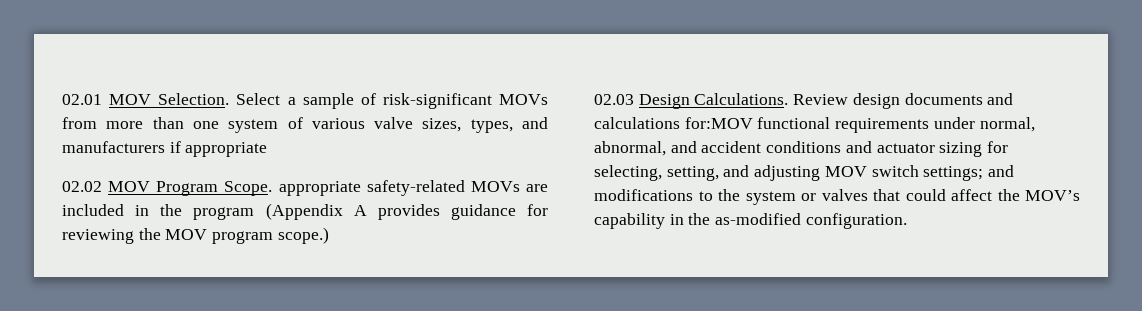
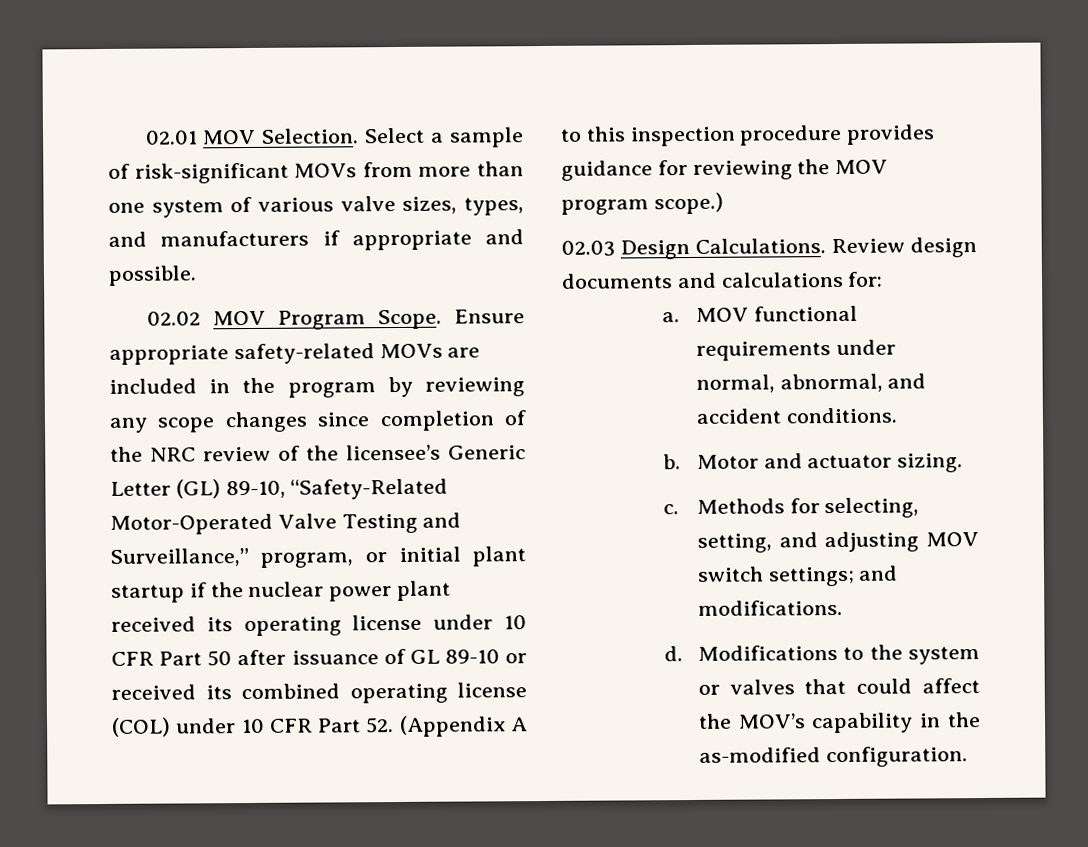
(268, 149) none -> [485,229,524,245] [108,265,197,286] and possible.
(273, 188) none -> [454,309,525,324] Ensure
[265,203,367,220] (Appendix A -> [387,376,525,398] [109,410,527,433] [110,444,526,462] [110,478,449,500] [110,512,462,535] [110,546,526,568] [111,580,452,603] [111,614,527,637] [111,648,527,667] [111,682,527,704] [111,715,528,737] [560,124,843,147] by reviewing any scope changes since completion of the NRC review of the licensee’s Generic Letter (GL) 89-10, “Safety-Related Motor-Operated Valve Testing and Surveillance,” program, or initial plant startup if the nuclear power plant received its operating license under 10 CFR Part 50 after issuance of GL 89-10 or received its combined operating license (COL) under 10 CFR Part 52. (Appendix A to this inspection procedure
[684,117,753,129] for:MOV -> [847,271,884,287] [662,307,749,323] for: // a. MOV
[766,141,983,157] conditions and actuator sizing -> [785,407,898,424] [663,453,964,473] [663,498,785,515] conditions. // b. Motor and actuator sizing. // c. Methods
[594,189,693,201] modifications -> [697,599,843,616] [664,645,838,662] modifications. // d. Modifications

